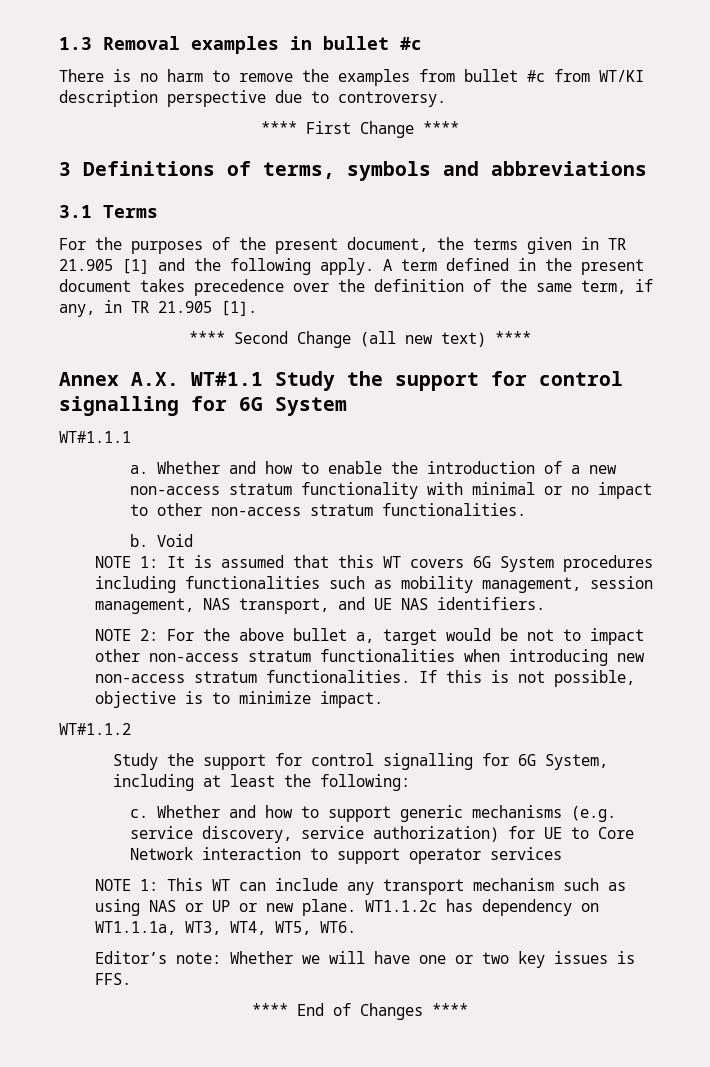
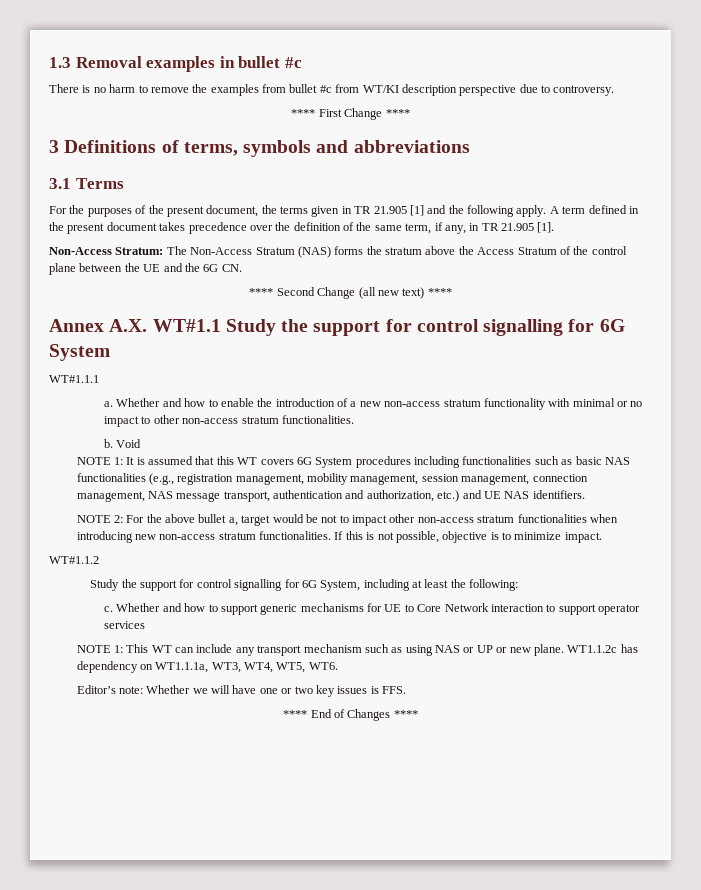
(257, 308) none -> [49,246,627,258] [49,263,242,275] // Non-Access Stratum: The Non-Access Stratum (NAS) forms the stratum above the Access Stratum of the control plane between the UE and the 6G CN.
[400,576,653,593] [94,598,329,614] mobility management, session management, NAS transport, -> [575,456,630,465] [76,473,588,485] [76,490,460,502] basic NAS functionalities (e.g., registration management, mobility management, session management, connection management, NAS message transport, authentication and authorization, etc.)
[571,806,617,822] [130,826,500,843] (e.g. service discovery, service authorization) -> (364, 607) none

